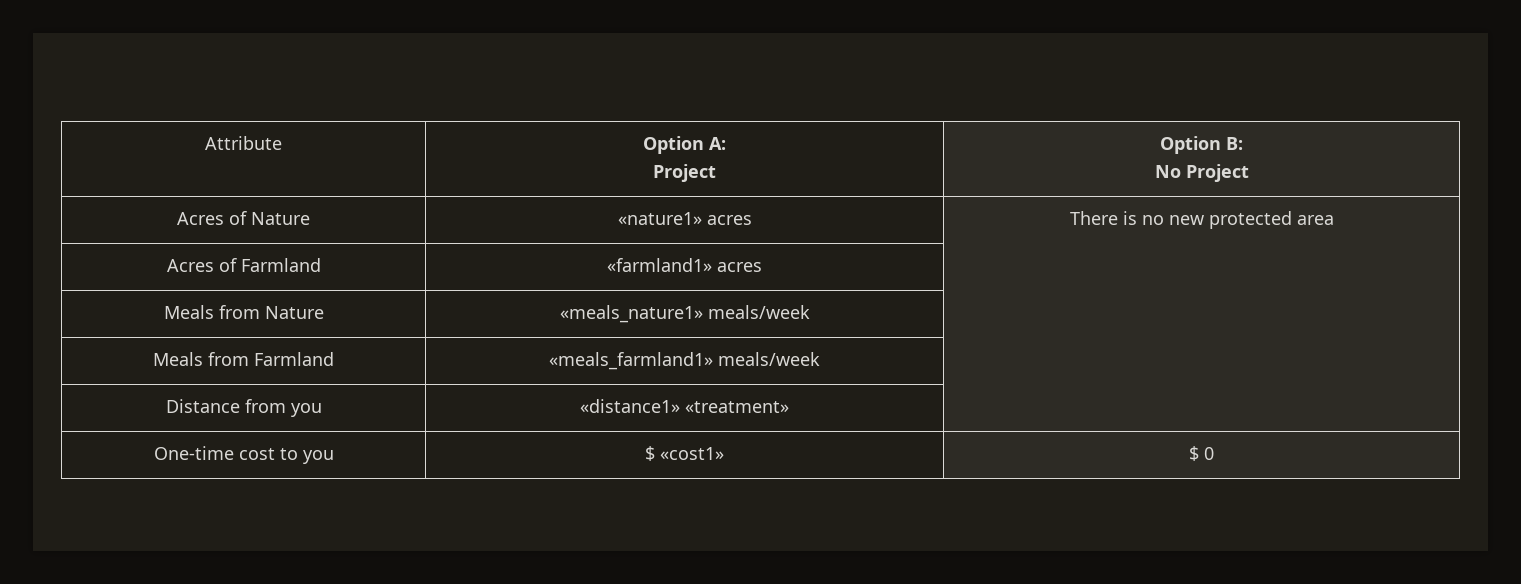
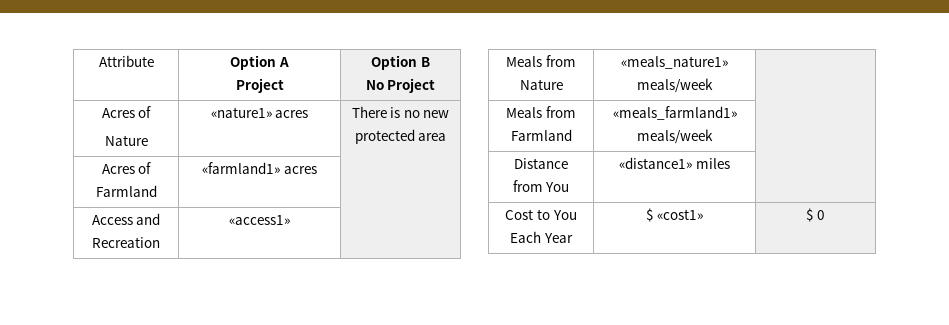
[708,137,726,150] A: -> [278,57,289,67] A
[1226,137,1243,150] B: -> [420,57,430,67] B
(247, 218) none -> (152, 112) //
(762, 267) none -> [91,213,161,225] [92,237,160,248] [229,215,290,225] // Access and Recreation | «access1» |
[244,399,322,417] from you -> [512,180,570,192] // from You
[684,401,789,413] [153,446,334,464] «treatment» | // One-time cost to you -> [695,158,730,169] [505,209,577,220] [510,231,573,243] miles | // Cost to You Each Year

